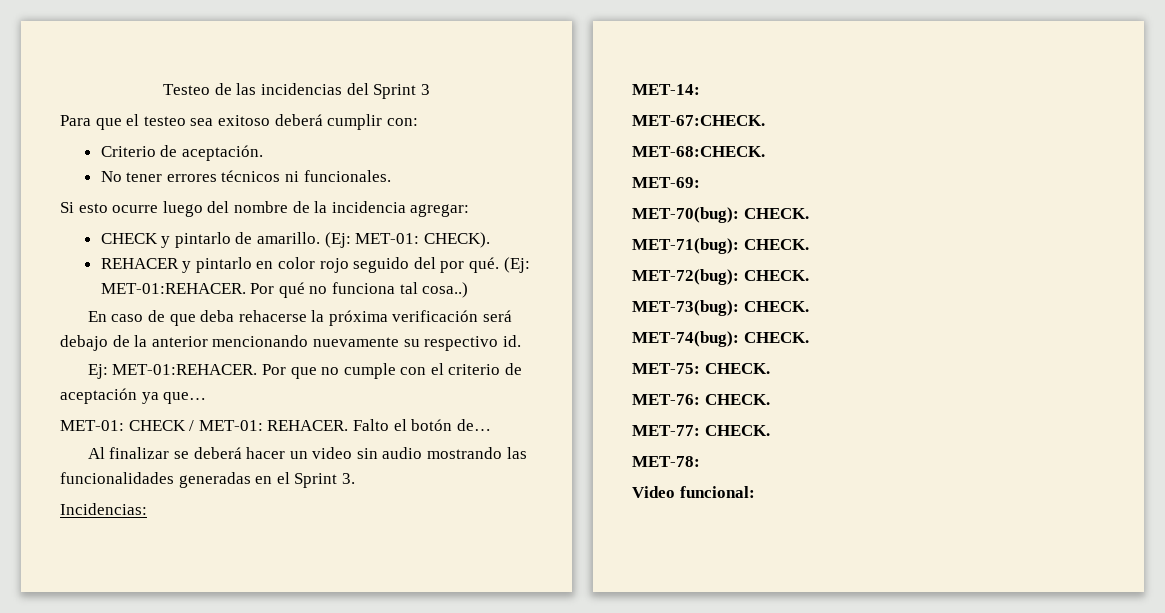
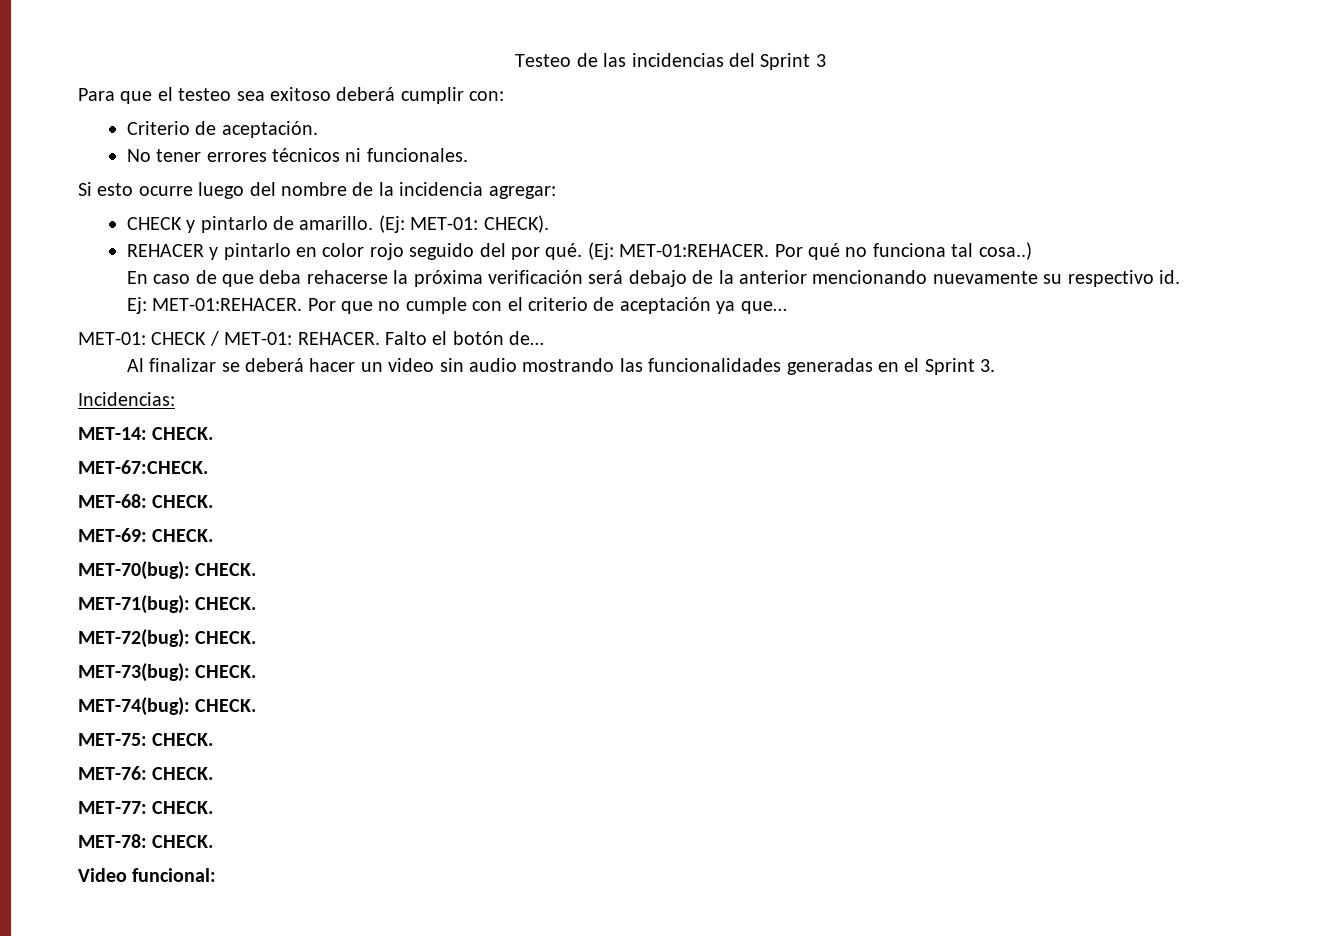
(700, 89) none -> [152,427,214,440] CHECK.
[632,146,765,157] MET-68:CHECK. -> [78,494,214,508] MET-68: CHECK.
(700, 182) none -> [152,529,214,542] CHECK.
(700, 461) none -> [152,835,214,848] CHECK.

